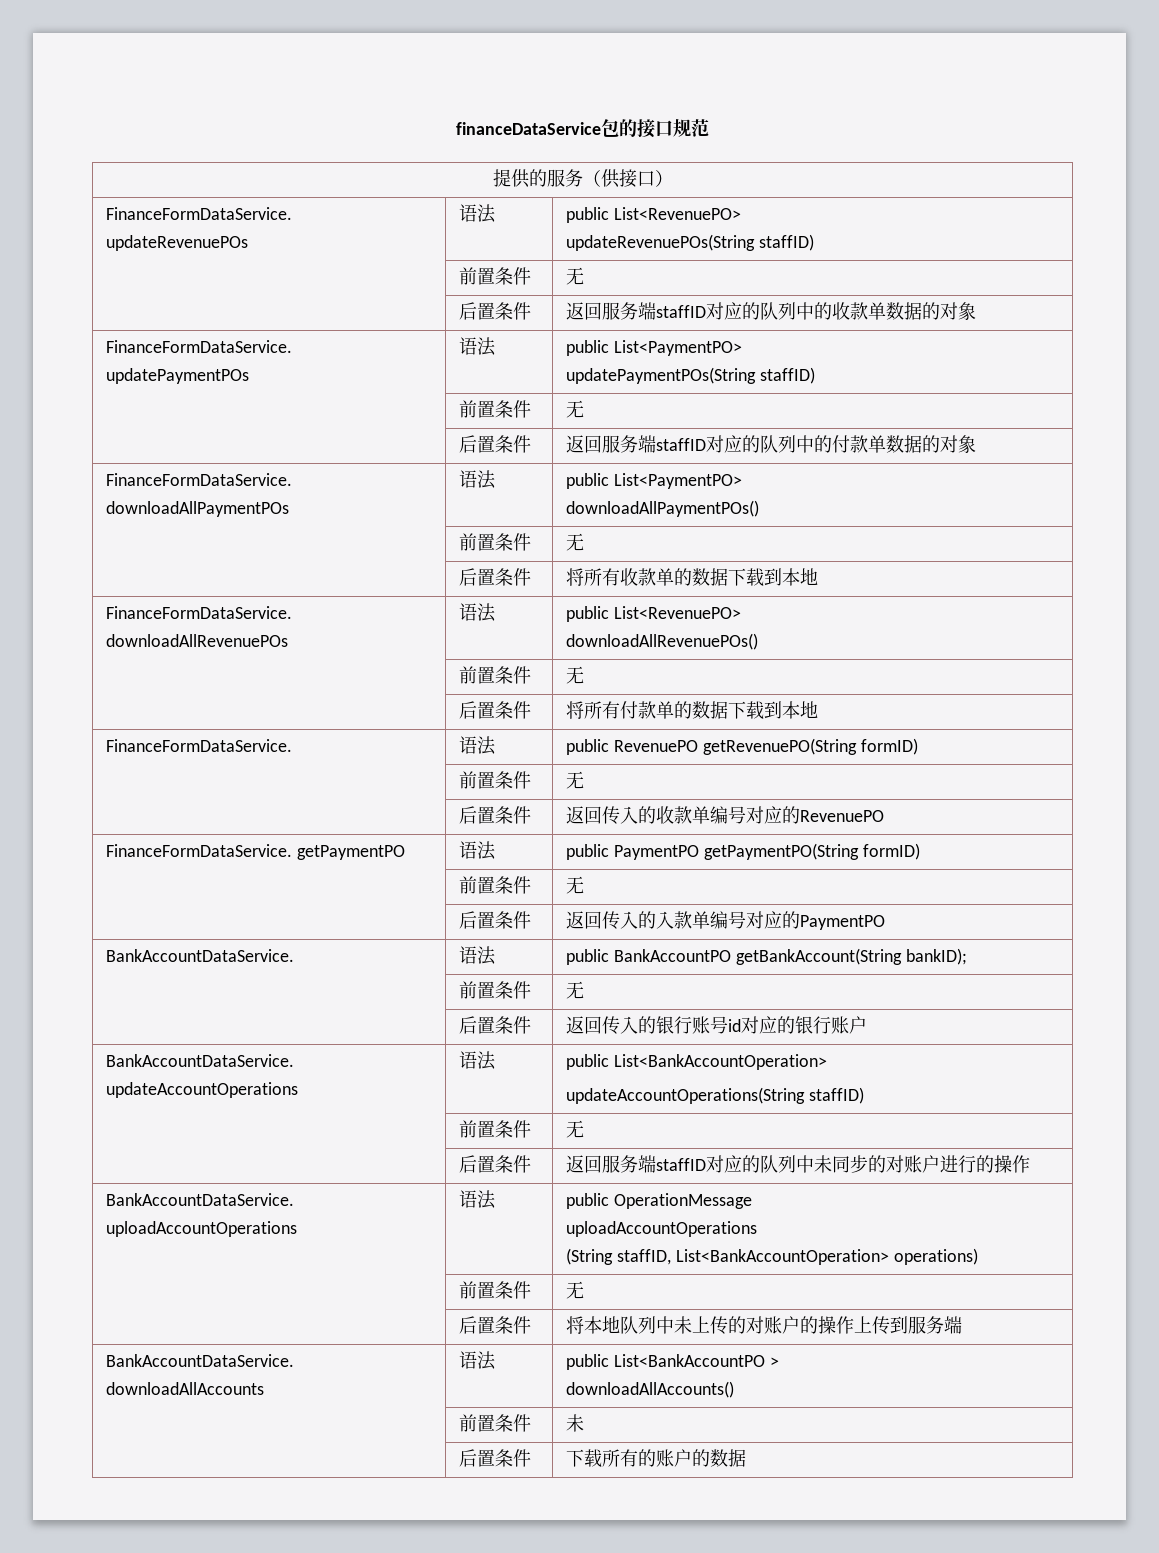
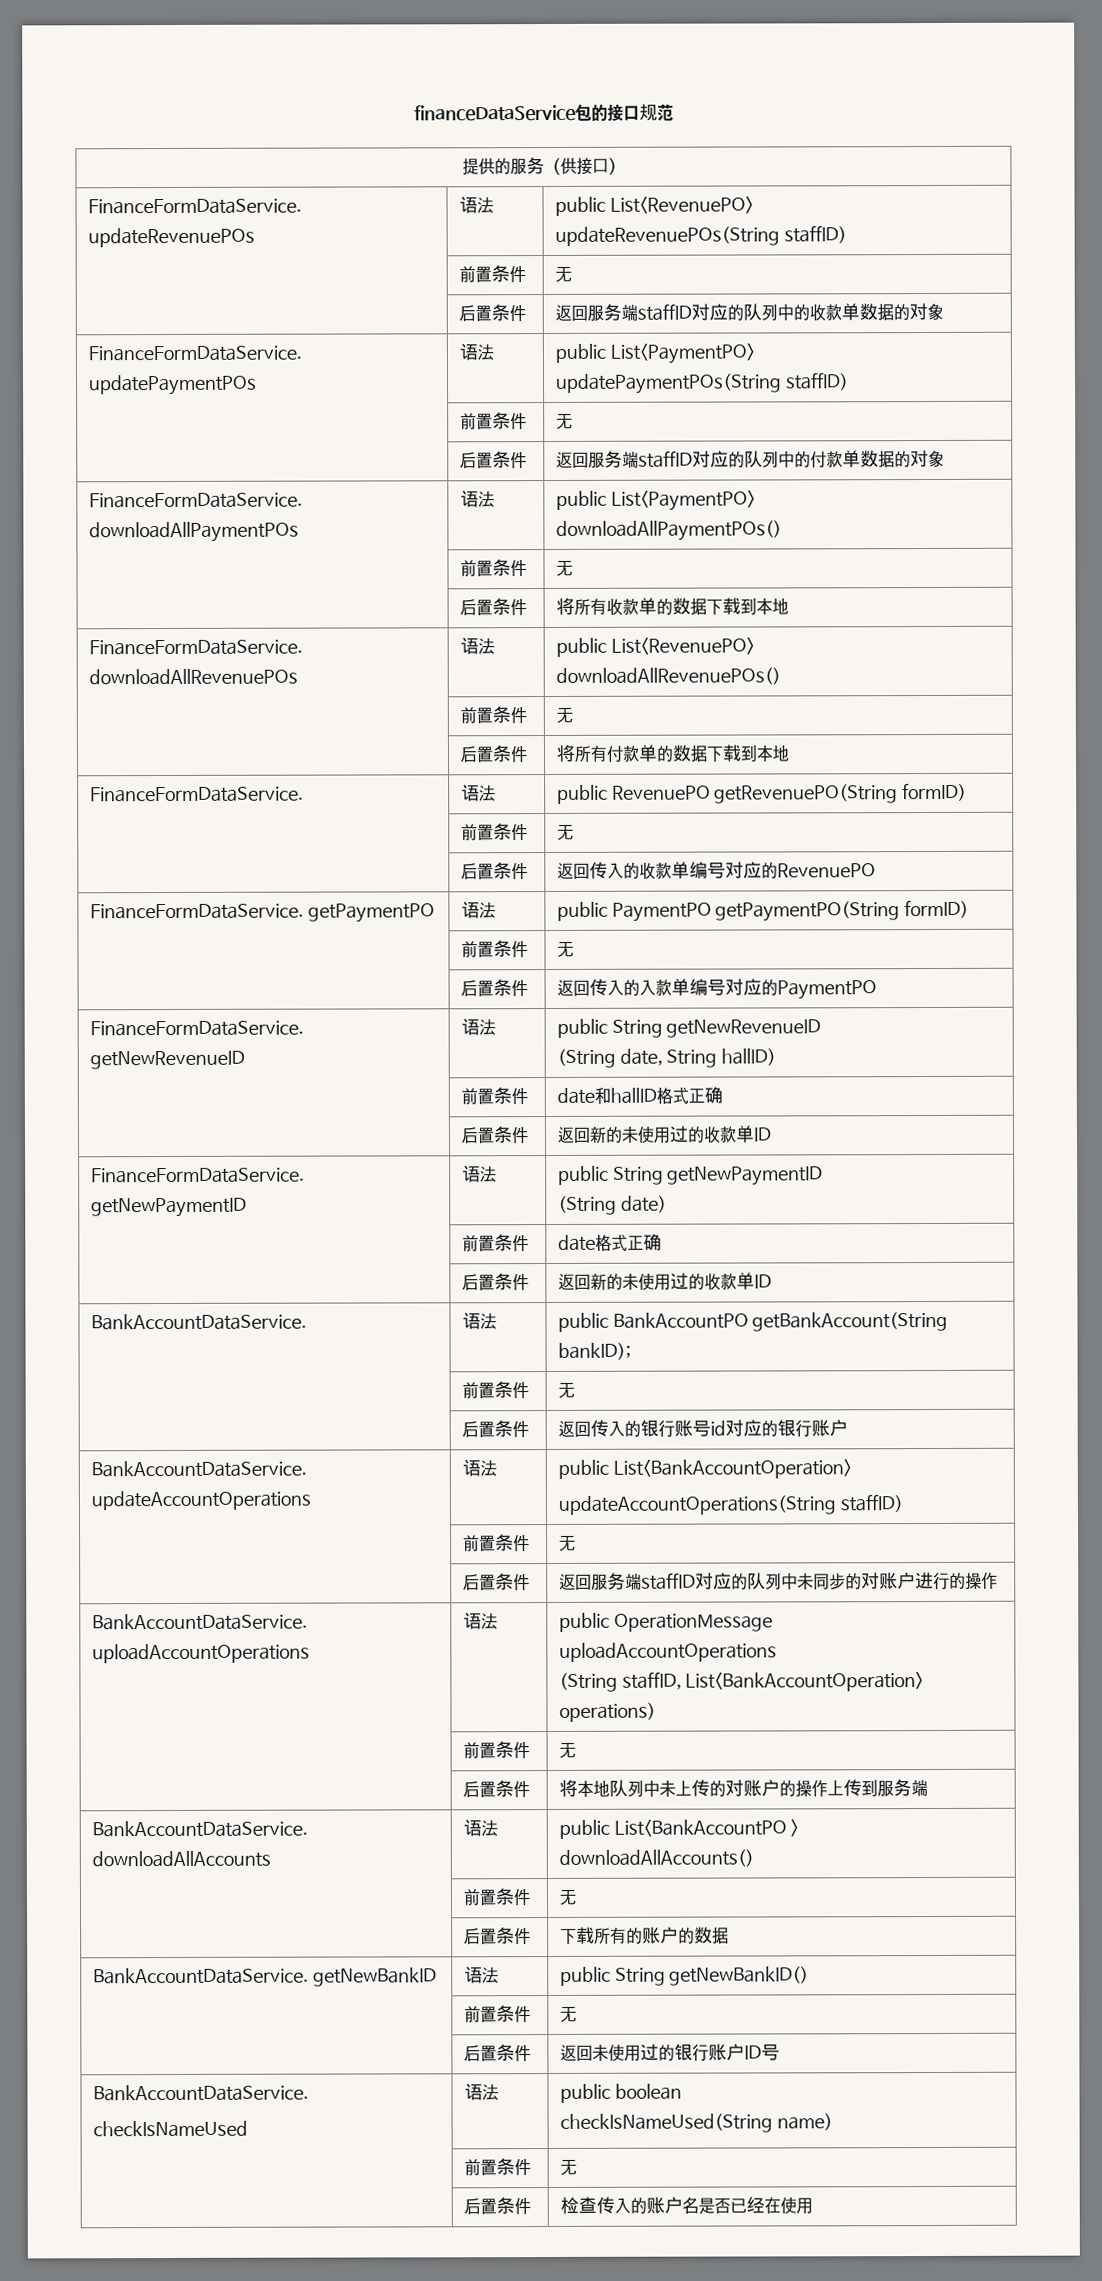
(886, 922) none -> [89,1020,304,1037] [89,1050,245,1070] [460,1018,496,1036] [556,1018,822,1038] [556,1048,777,1068] [460,1087,528,1105] [556,1086,723,1105] [460,1126,529,1144] [556,1125,772,1144] [90,1167,305,1184] [90,1197,247,1218] [461,1165,497,1183] [557,1165,824,1186] [557,1195,667,1215] [461,1234,529,1252] [557,1233,662,1252] [461,1273,529,1291] [557,1272,772,1291] // FinanceFormDataService. getNewRevenueID | 语法 | public String getNewRevenueID // (String date, String hallID) // | 前置条件 | date和hallID格式正确 // | 后置条件 | 返回新的未使用过的收款单ID // FinanceFormDataService. getNewPaymentID | 语法 | public String getNewPaymentID // (String date) // | 前置条件 | date格式正确 // | 后置条件 | 返回新的未使用过的收款单ID
[566,1414,585,1432] 未 -> [558,1889,577,1905] 无
(747, 1458) none -> [92,1967,437,1987] [463,1966,499,1984] [559,1966,810,1986] [463,2005,531,2023] [559,2006,577,2022] [463,2044,531,2062] [559,2043,780,2062] [92,2084,309,2102] [92,2120,248,2138] [463,2083,499,2101] [559,2083,682,2103] [559,2113,833,2133] [463,2158,531,2176] [559,2159,577,2175] [463,2197,531,2215] [559,2196,813,2215] // BankAccountDataService. getNewBankID | 语法 | public String getNewBankID() // | 前置条件 | 无 // | 后置条件 | 返回未使用过的银行账户ID号 // BankAccountDataService. // checkIsNameUsed | 语法 | public boolean // checkIsNameUsed(String name) // | 前置条件 | 无 // | 后置条件 | 检查传入的账户名是否已经在使用

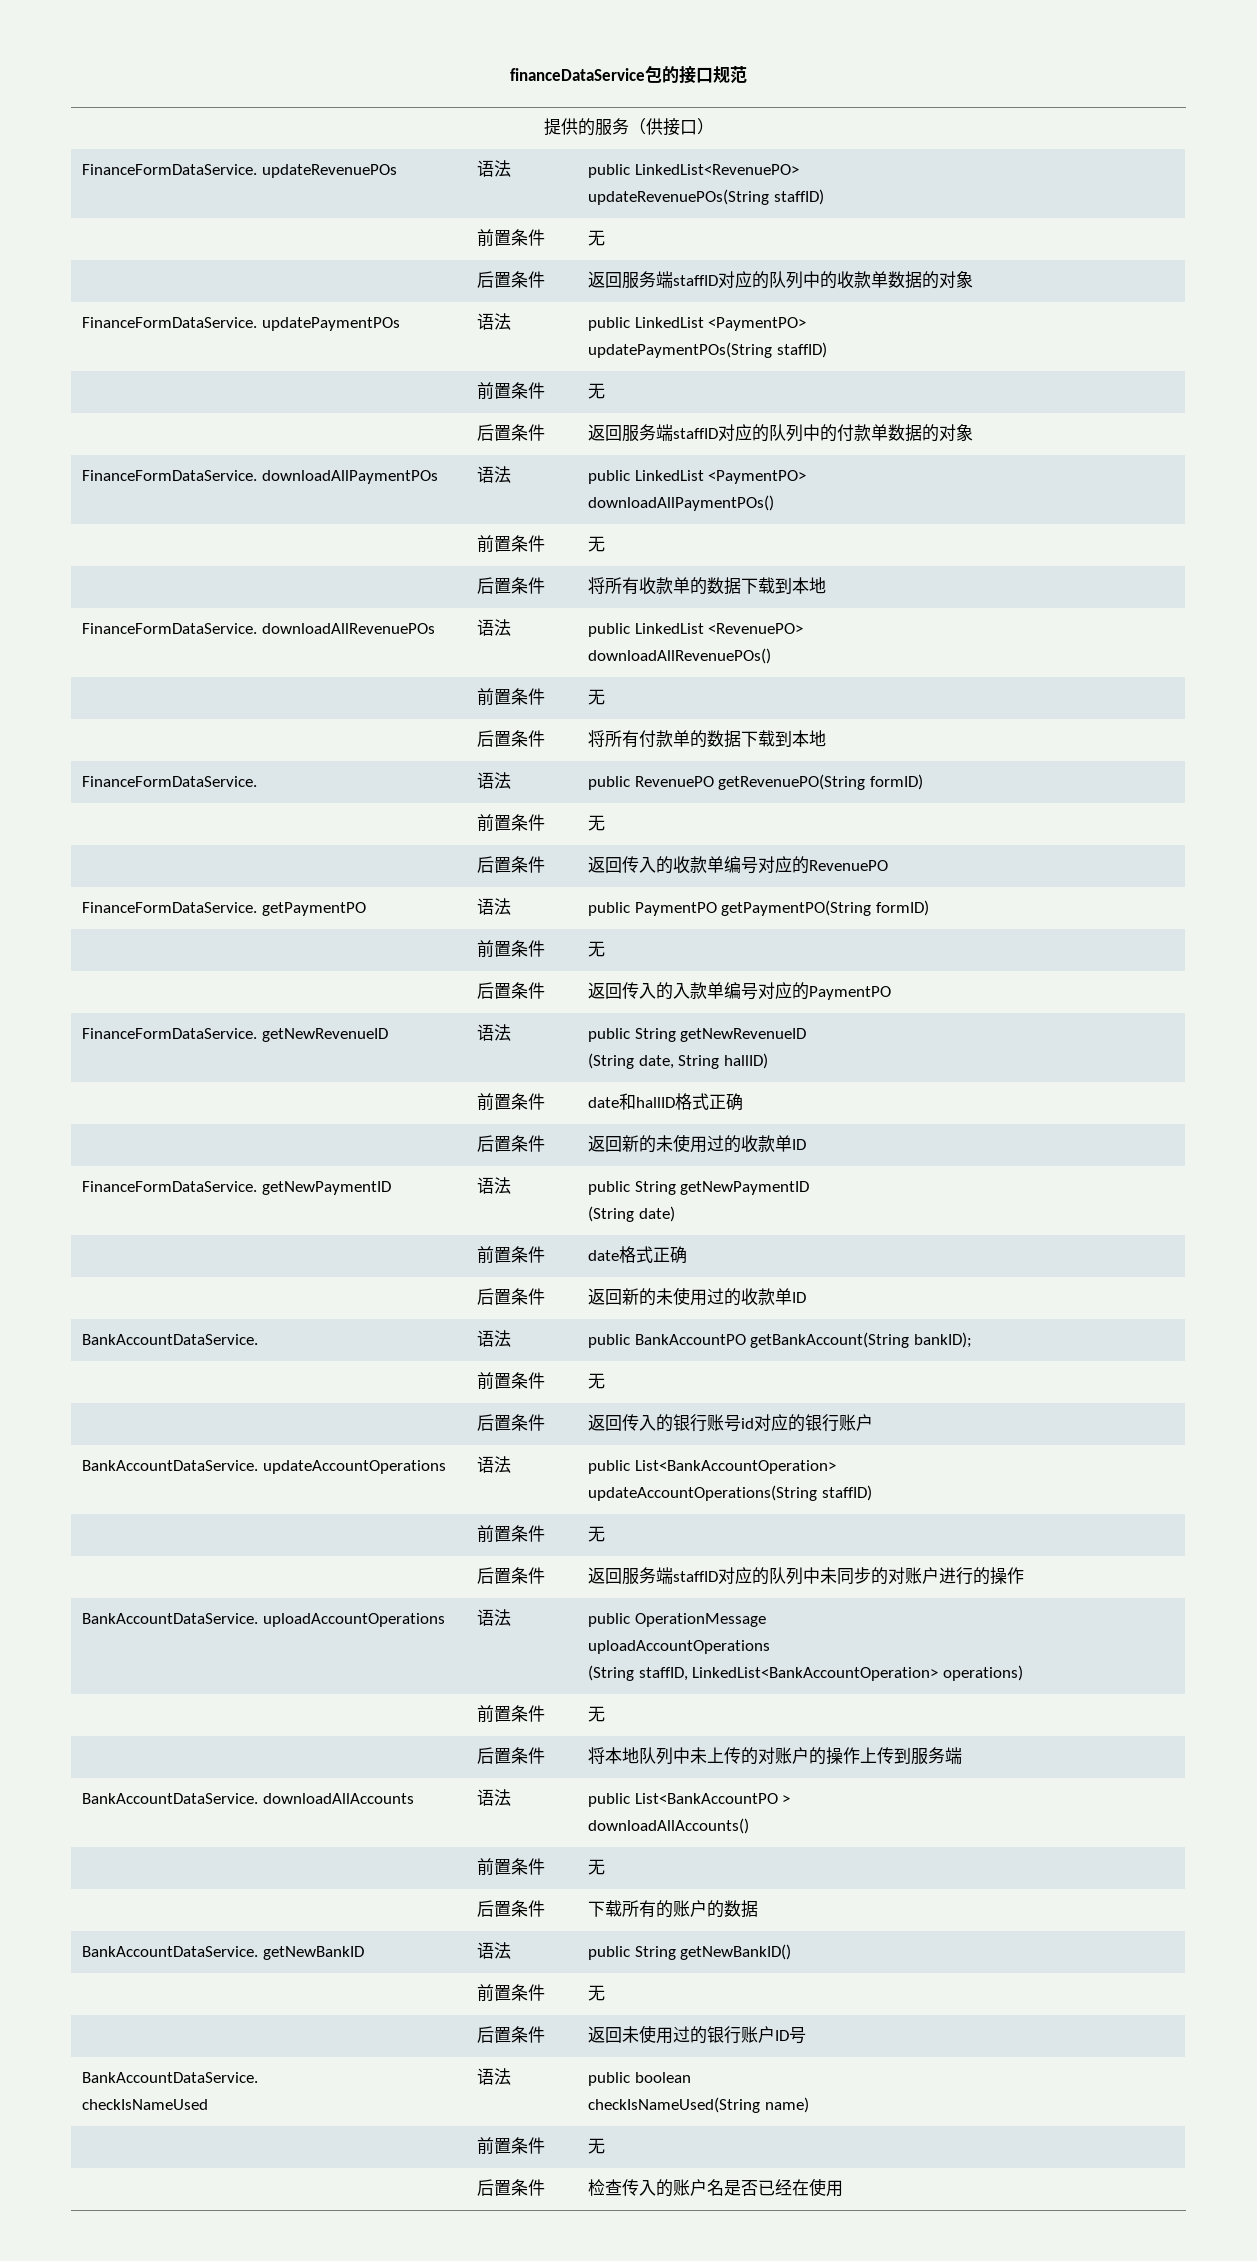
[609,196,754,214] List<RevenuePO> -> [634,164,799,175] LinkedList<RevenuePO>
[609,343,755,364] List<PaymentPO> -> [634,317,807,331] LinkedList <PaymentPO>
[610,490,756,511] List<PaymentPO> -> [634,470,807,484] LinkedList <PaymentPO>
[610,637,755,655] List<RevenuePO> -> [634,623,804,634] LinkedList <RevenuePO>
[685,1672,925,1692] List<BankAccountOperation> -> [692,1667,939,1681] LinkedList<BankAccountOperation>

